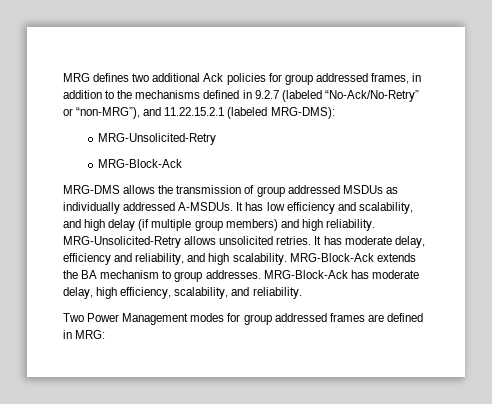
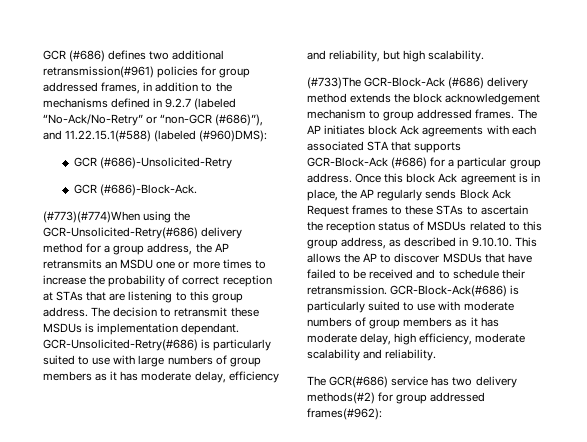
[63,73,90,82] MRG -> [43,50,106,62] GCR (#686)
[203,73,224,82] Ack -> [43,66,154,78] retransmission(#961)
[76,107,335,119] [98,133,217,145] [98,159,183,168] [63,185,398,197] [63,202,413,214] [63,219,375,231] [63,236,322,248] “non-MRG”), and 11.22.15.2.1 (labeled MRG-DMS): // MRG-Unsolicited-Retry // MRG-Block-Ack // MRG-DMS allows the transmission of group addressed MSDUs as individually addressed A-MSDUs. It has low efficiency and scalability, and high delay (if multiple group members) and high reliability. MRG-Unsolicited-Retry allows unsolicited retries. It -> [160,114,264,126] [43,130,268,142] [73,157,232,169] [73,184,197,196] [43,211,191,223] [43,227,243,239] [43,243,229,255] [43,259,266,269] [43,275,272,287] [43,291,243,303] [43,307,259,317] [43,323,240,335] [43,339,272,351] [43,355,261,367] [43,371,118,381] “non-GCR (#686)”), and 11.22.15.1(#588) (labeled (#960)DMS): // GCR (#686)-Unsolicited-Retry // GCR (#686)-Block-Ack. // (#773)(#774)When using the GCR-Unsolicited-Retry(#686) delivery method for a group address, the AP retransmits an MSDU one or more times to increase the probability of correct reception at STAs that are listening to this group address. The decision to retransmit these MSDUs is implementation dependant. GCR-Unsolicited-Retry(#686) is particularly suited to use with large numbers of group members as it
[187,253,206,262] and -> [383,50,401,60] but
[289,253,416,262] [63,270,348,282] MRG-Block-Ack extends the BA mechanism to group addresses. MRG-Block-Ack -> [307,77,529,89] [307,93,541,105] [307,109,537,121] [307,125,536,137] [307,141,462,153] [307,157,541,169] [307,173,540,185] [307,189,511,201] [307,205,528,217] [307,221,542,233] [307,237,537,249] [307,253,532,263] [307,269,525,279] [307,285,520,297] [307,301,514,313] [307,317,478,329] // (#733)The GCR-Block-Ack (#686) delivery method extends the block acknowledgement mechanism to group addressed frames. The AP initiates block Ack agreements with each associated STA that supports GCR-Block-Ack (#686) for a particular group address. Once this block Ack agreement is in place, the AP regularly sends Block Ack Request frames to these STAs to ascertain the reception status of MSDUs related to this group address, as described in 9.10.10. This allows the AP to discover MSDUs that have failed to be received and to schedule their retransmission. GCR-Block-Ack(#686) is particularly suited to use with moderate numbers of group members as it
[174,287,229,299] scalability, -> [475,333,526,343] [307,349,360,361] moderate scalability
[63,313,423,325] [63,330,106,339] Two Power Management modes for group addressed frames are defined in MRG: -> [307,376,517,388] [307,392,486,404] [307,408,382,420] The GCR(#686) service has two delivery methods(#2) for group addressed frames(#962):

